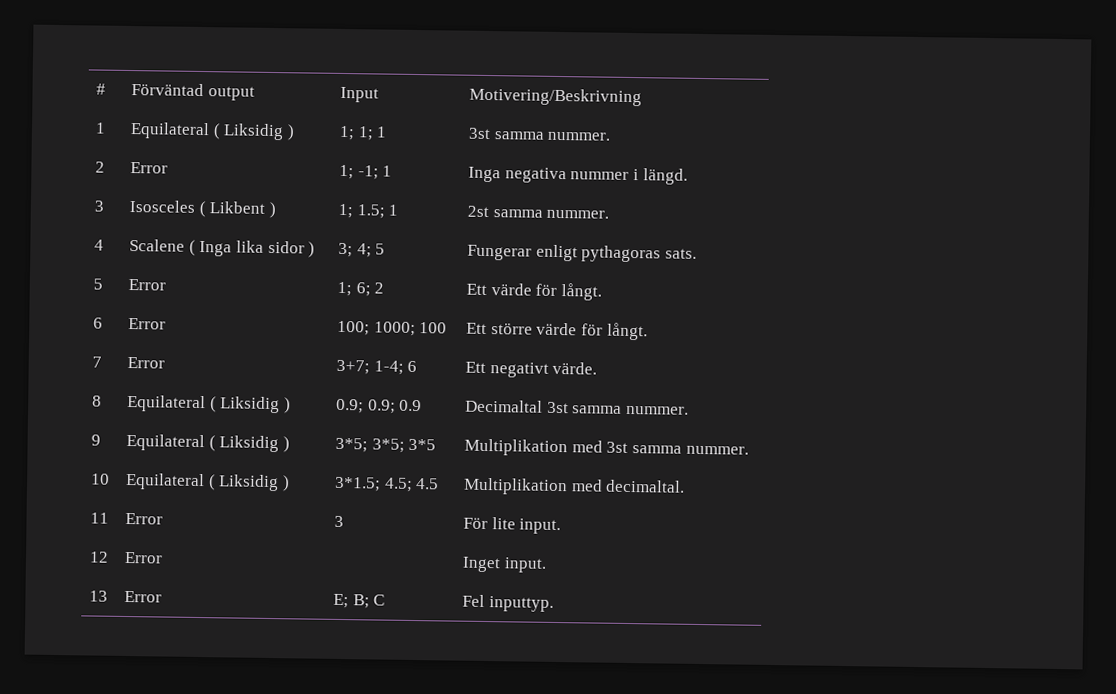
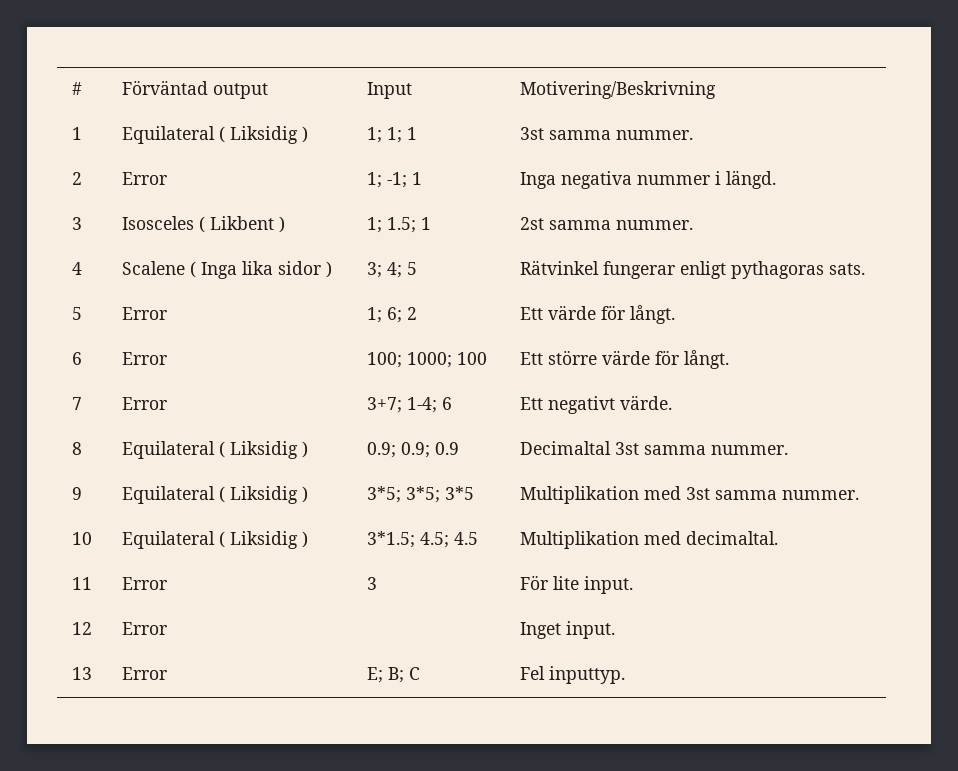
[467,244,533,261] Fungerar -> [519,260,675,279] Rätvinkel fungerar

